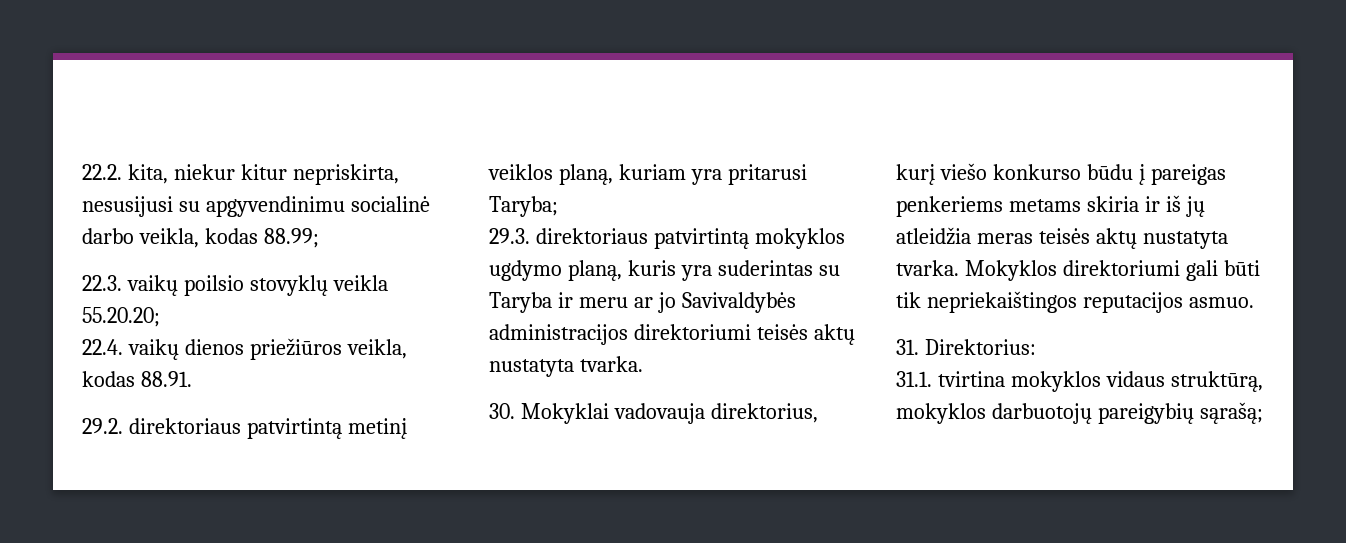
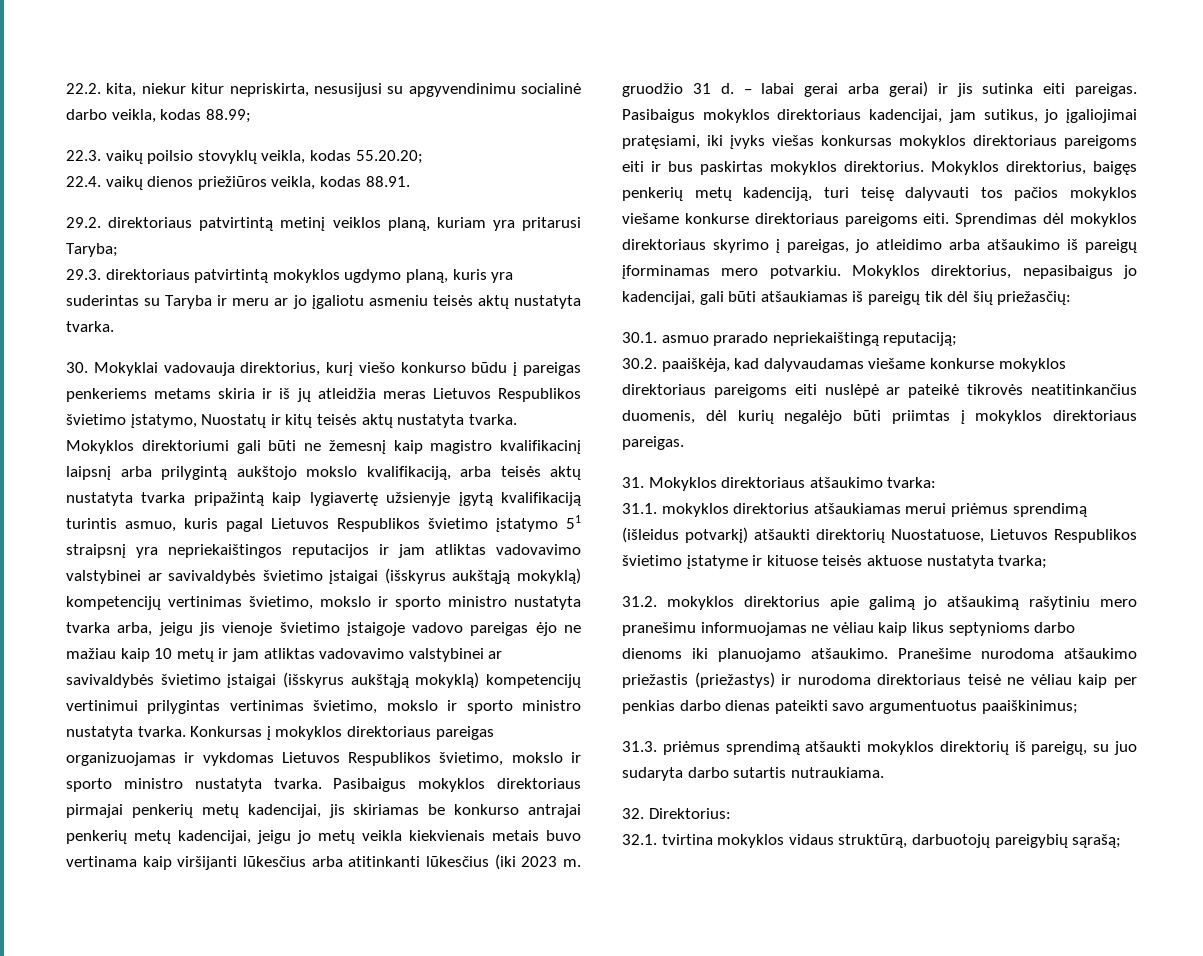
[332,275,388,291] veikla -> [261,150,351,164] veikla, kodas
[681,292,796,313] [489,324,751,345] Savivaldybės administracijos direktoriumi -> [311,295,428,309] įgaliotu asmeniu
(1033, 238) none -> [432,388,581,402] [66,414,313,428] Lietuvos Respublikos švietimo įstatymo, Nuostatų ir kitų
[896,291,1254,313] [896,339,919,355] tik nepriekaištingos reputacijos asmuo. // 31. -> [304,440,581,454] [66,466,581,480] [66,492,581,506] [66,515,581,532] [66,544,581,558] [66,568,581,584] [66,596,581,610] [66,622,581,636] [66,648,503,662] [66,672,581,688] [66,700,581,714] [66,726,494,740] [66,752,581,766] [66,778,581,792] [66,804,581,818] [66,830,581,844] [66,854,581,870] [622,81,1137,97] [622,109,1137,123] [622,135,1137,149] [622,161,1137,175] [622,187,1137,201] [622,213,1137,227] [622,239,1137,253] [622,265,1137,279] [622,291,1072,305] [622,332,958,346] [622,358,1066,372] [622,384,1137,398] [622,410,1137,424] [622,436,684,450] [622,477,937,491] [622,503,1087,517] [622,527,1137,543] [622,555,1048,569] [622,596,1137,610] [622,622,1076,636] [622,648,1137,662] [622,672,1137,688] [622,700,1078,714] [622,741,1137,755] [622,767,884,781] [622,808,644,819] ne žemesnį kaip magistro kvalifikacinį laipsnį arba prilygintą aukštojo mokslo kvalifikaciją, arba teisės aktų nustatyta tvarka pripažintą kaip lygiavertę užsienyje įgytą kvalifikaciją turintis asmuo, kuris pagal Lietuvos Respublikos švietimo įstatymo 51 straipsnį yra nepriekaištingos reputacijos ir jam atliktas vadovavimo valstybinei ar savivaldybės švietimo įstaigai (išskyrus aukštąją mokyklą) kompetencijų vertinimas švietimo, mokslo ir sporto ministro nustatyta tvarka arba, jeigu jis vienoje švietimo įstaigoje vadovo pareigas ėjo ne mažiau kaip 10 metų ir jam atliktas vadovavimo valstybinei ar savivaldybės švietimo įstaigai (išskyrus aukštąją mokyklą) kompetencijų vertinimui prilygintas vertinimas švietimo, mokslo ir sporto ministro nustatyta tvarka. Konkursas į mokyklos direktoriaus pareigas organizuojamas ir vykdomas Lietuvos Respublikos švietimo, mokslo ir sporto ministro nustatyta tvarka. Pasibaigus mokyklos direktoriaus pirmajai penkerių metų kadencijai, jis skiriamas be konkurso antrajai penkerių metų kadencijai, jeigu jo metų veikla kiekvienais metais buvo vertinama kaip viršijanti lūkesčius arba atitinkanti lūkesčius (iki 2023 m. gruodžio 31 d. – labai gerai arba gerai) ir jis sutinka eiti pareigas. Pasibaigus mokyklos direktoriaus kadencijai, jam sutikus, jo įgaliojimai pratęsiami, iki įvyks viešas konkursas mokyklos direktoriaus pareigoms eiti ir bus paskirtas mokyklos direktorius. Mokyklos direktorius, baigęs penkerių metų kadenciją, turi teisę dalyvauti tos pačios mokyklos viešame konkurse direktoriaus pareigoms eiti. Sprendimas dėl mokyklos direktoriaus skyrimo į pareigas, jo atleidimo arba atšaukimo iš pareigų įforminamas mero potvarkiu. Mokyklos direktorius, nepasibaigus jo kadencijai, gali būti atšaukiamas iš pareigų tik dėl šių priežasčių: // 30.1. asmuo prarado nepriekaištingą reputaciją; // 30.2. paaiškėja, kad dalyvaudamas viešame konkurse mokyklos direktoriaus pareigoms eiti nuslėpė ar pateikė tikrovės neatitinkančius duomenis, dėl kurių negalėjo būti priimtas į mokyklos direktoriaus pareigas. // 31. Mokyklos direktoriaus atšaukimo tvarka: // 31.1. mokyklos direktorius atšaukiamas merui priėmus sprendimą (išleidus potvarkį) atšaukti direktorių Nuostatuose, Lietuvos Respublikos švietimo įstatyme ir kituose teisės aktuose nustatyta tvarka; // 31.2. mokyklos direktorius apie galimą jo atšaukimą rašytiniu mero pranešimu informuojamas ne vėliau kaip likus septynioms darbo dienoms iki planuojamo atšaukimo. Pranešime nurodoma atšaukimo priežastis (priežastys) ir nurodoma direktoriaus teisė ne vėliau kaip per penkias darbo dienas pateikti savo argumentuotus paaiškinimus; // 31.3. priėmus sprendimą atšaukti mokyklos direktorių iš pareigų, su juo sudaryta darbo sutartis nutraukiama. // 32.
[896,371,932,387] 31.1. -> [622,834,657,845] 32.1.
[896,403,986,424] mokyklos -> (908, 841) none

